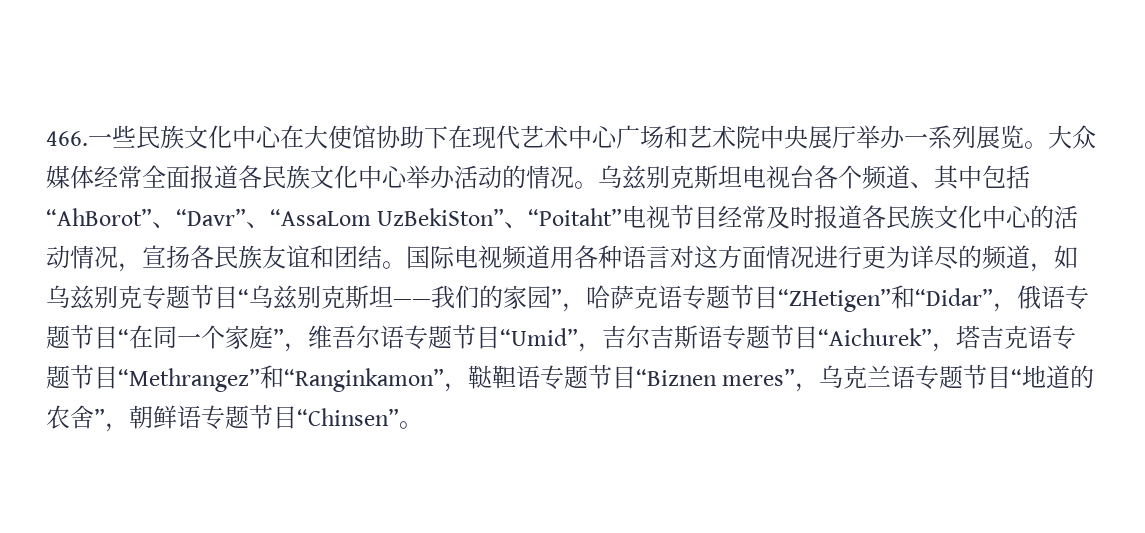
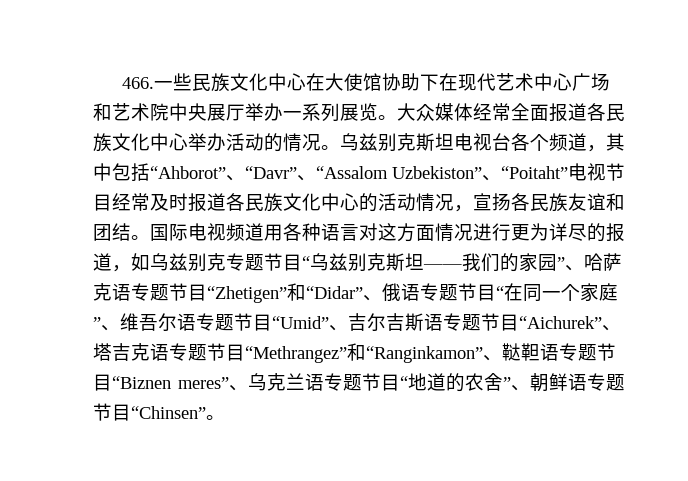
[910,182,934,188] 、 -> [587,145,606,152] ，
[46,208,152,226] “AhBorot” -> [150,166,226,179] “Ahborot”
[270,208,505,226] “AssaLom UzBekiSton” -> [316,166,482,179] “Assalom Uzbekiston”
[982,245,1007,270] 频 -> [606,223,625,242] 报
[562,303,586,312] ， -> [565,265,584,271] 、
[778,285,1017,312] “ZHetigen”和“Didar”， -> [207,283,382,303] “Zhetigen”和“Didar”、
[284,343,308,352] ， -> [101,325,120,331] 、
[578,343,602,352] ， -> [329,325,348,331] 、
[932,343,956,352] ， -> [602,325,621,331] 、
[444,383,468,392] ， -> [483,355,502,361] 、
[795,383,820,392] ， -> [229,385,248,391] 、
[105,423,129,432] ， -> [511,385,530,391] 、

